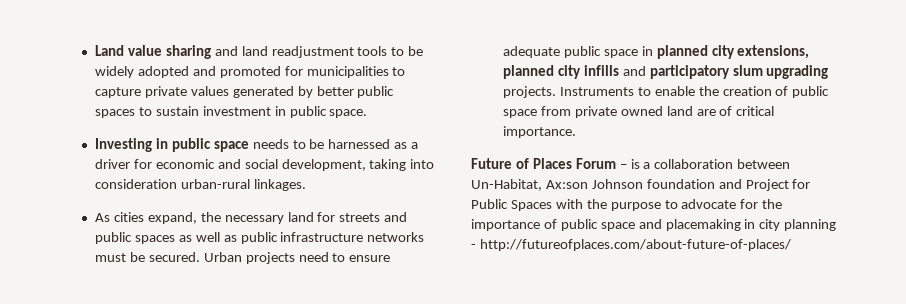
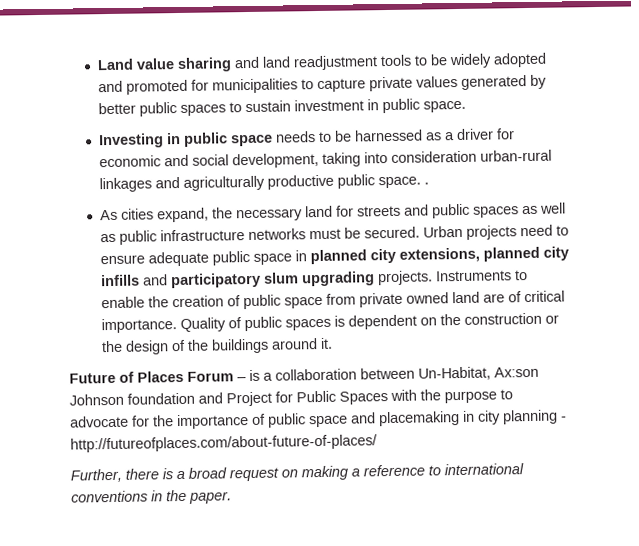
[253,179,306,191] linkages. -> [99,174,430,193] linkages and agriculturally productive public space. .
(576, 132) none -> [180,312,560,332] [101,337,334,355] Quality of public spaces is dependent on the construction or the design of the buildings around it.
(791, 245) none -> [70,463,524,483] [71,489,232,504] // Further, there is a broad request on making a reference to international conventions in the paper.

